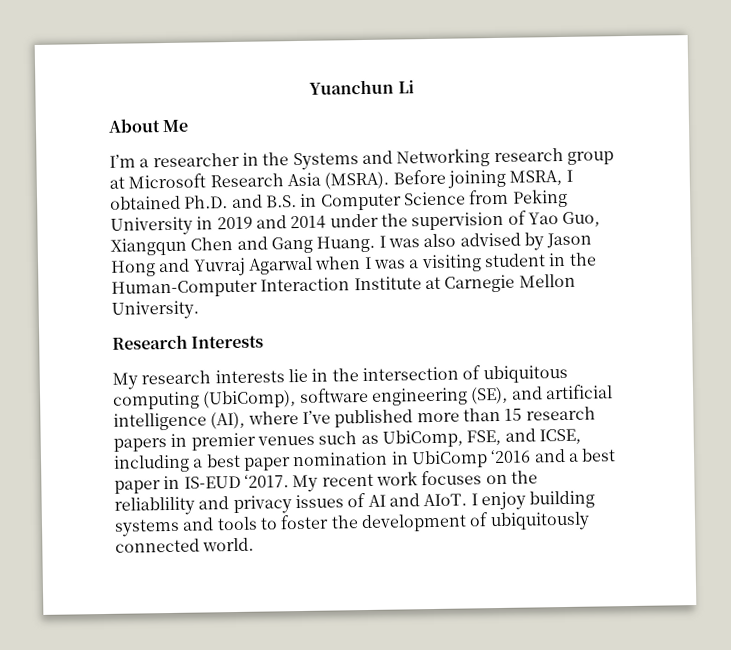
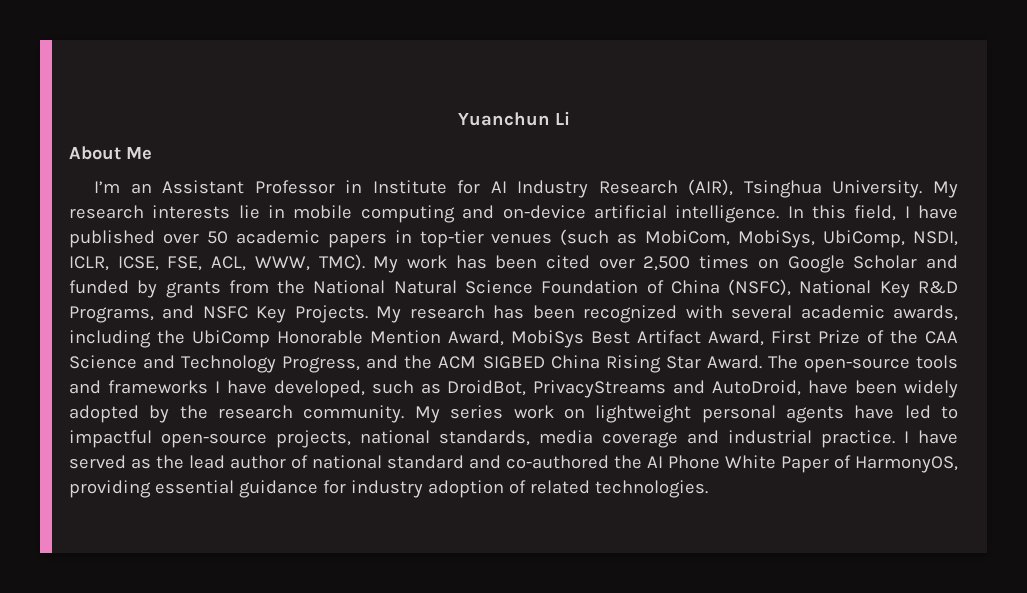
[139,147,614,171] [109,169,573,190] [110,188,568,211] [110,210,601,236] [110,232,593,256] [110,252,597,277] [111,273,576,298] a researcher in the Systems and Networking research group at Microsoft Research Asia (MSRA). Before joining MSRA, I obtained Ph.D. and B.S. in Computer Science from Peking University in 2019 and 2014 under the supervision of Yao Guo, Xiangqun Chen and Gang Huang. I was also advised by Jason Hong and Yuvraj Agarwal when I was a visiting student in the Human-Computer Interaction Institute at Carnegie Mellon -> [130,179,822,198] an Assistant Professor in Institute for AI Industry Research (AIR), Tsinghua
[112,334,265,350] // Research Interests // -> (923, 189) none
[331,364,568,384] [113,384,613,410] [113,406,596,431] [113,428,581,452] [113,448,617,473] [114,470,538,494] [114,490,596,516] [114,511,590,537] [115,537,255,553] the intersection of ubiquitous computing (UbiComp), software engineering (SE), and artificial intelligence (AI), where I’ve published more than 15 research papers in premier venues such as UbiComp, FSE, and ICSE, including a best paper nomination in UbiComp ‘2016 and a best paper in IS-EUD ‘2017. My recent work focuses on the reliablility and privacy issues of AI and AIoT. I enjoy building systems and tools to foster the development of ubiquitously connected world. -> [293,205,959,223] [69,229,958,248] [69,254,959,273] [69,279,959,298] [69,305,958,323] [69,330,958,348] [69,355,958,373] [69,380,958,398] [69,405,959,423] [69,430,958,448] [69,455,958,473] [69,480,708,498] mobile computing and on-device artificial intelligence. In this field, I have published over 50 academic papers in top-tier venues (such as MobiCom, MobiSys, UbiComp, NSDI, ICLR, ICSE, FSE, ACL, WWW, TMC). My work has been cited over 2,500 times on Google Scholar and funded by grants from the National Natural Science Foundation of China (NSFC), National Key R&D Programs, and NSFC Key Projects. My research has been recognized with several academic awards, including the UbiComp Honorable Mention Award, MobiSys Best Artifact Award, First Prize of the CAA Science and Technology Progress, and the ACM SIGBED China Rising Star Award. The open-source tools and frameworks I have developed, such as DroidBot, PrivacyStreams and AutoDroid, have been widely adopted by the research community. My series work on lightweight personal agents have led to impactful open-source projects, national standards, media coverage and industrial practice. I have served as the lead author of national standard and co-authored the AI Phone White Paper of HarmonyOS, providing essential guidance for industry adoption of related technologies.

